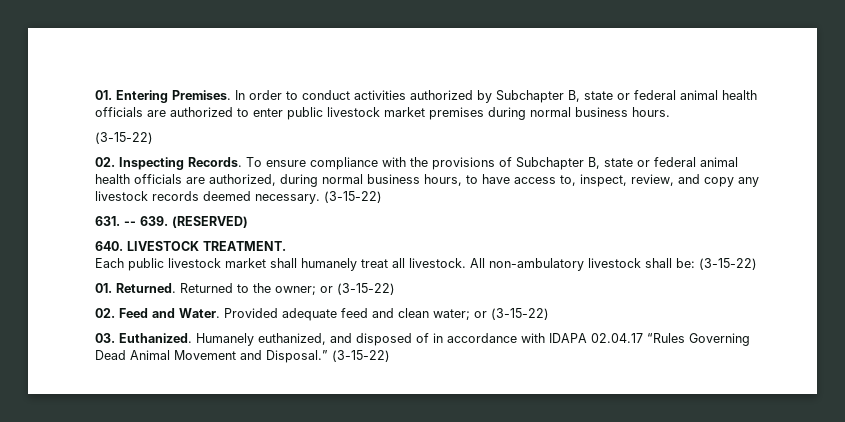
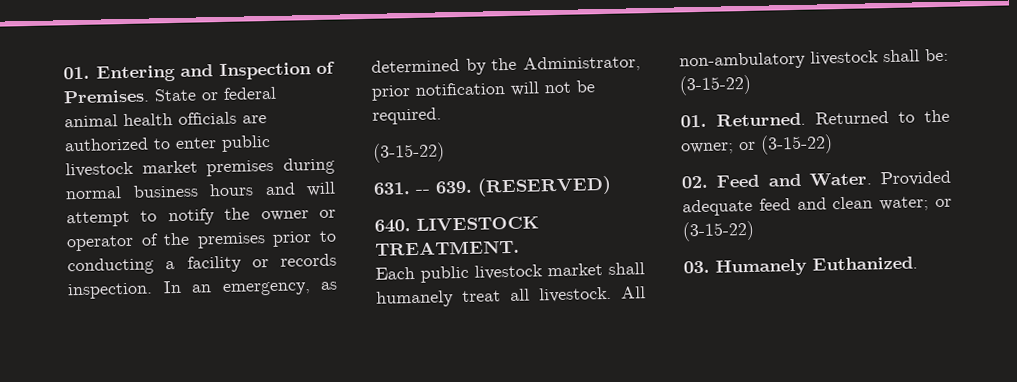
[172,90,613,103] Premises. In order to conduct activities authorized by Subchapter B, state -> [180,61,335,81] [63,88,197,104] and Inspection of Premises. State
[632,107,670,117] [95,132,153,144] [95,157,738,170] [95,174,759,187] [95,191,320,204] hours. // (3-15-22) // 02. Inspecting Records. To ensure compliance with the provisions of Subchapter B, state or federal animal health officials are authorized, during normal business hours, to have access to, inspect, review, and copy any livestock records deemed necessary. -> [209,181,336,197] [66,207,336,228] [66,230,337,252] [67,253,337,276] [67,280,338,300] [371,55,641,75] [371,80,595,101] [372,107,442,125] hours and will attempt to notify the owner or operator of the premises prior to conducting a facility or records inspection. In an emergency, as determined by the Administrator, prior notification will not be required. //
[119,333,750,346] [95,350,390,363] Euthanized. Humanely euthanized, and disposed of in accordance with IDAPA 02.04.17 “Rules Governing Dead Animal Movement and Disposal.” (3-15-22) -> [715,256,918,277] Humanely Euthanized.

